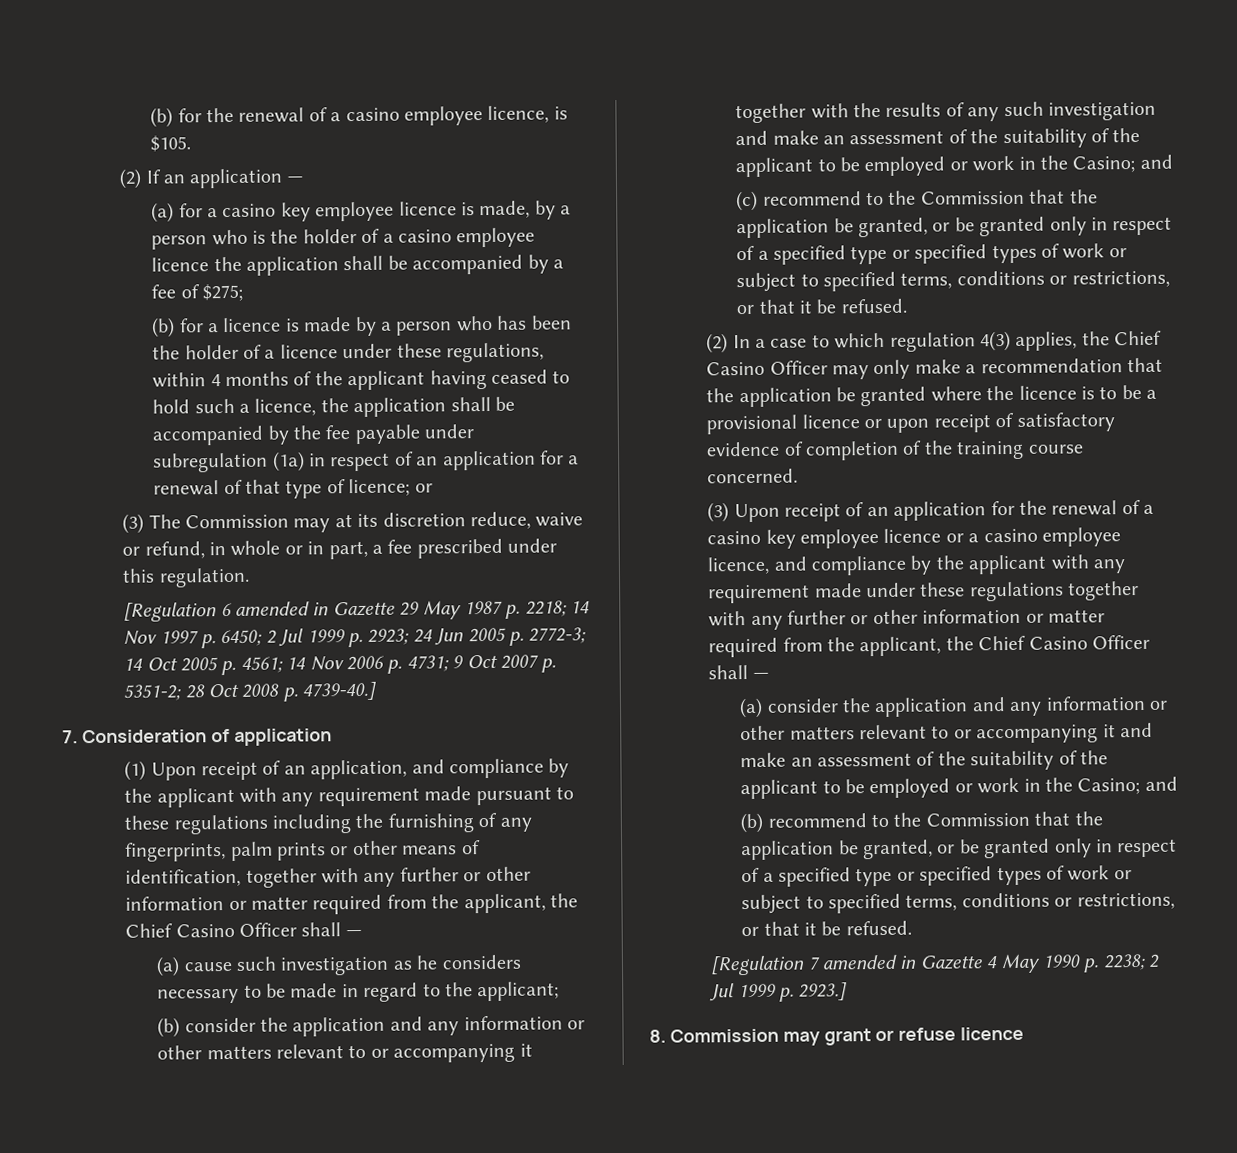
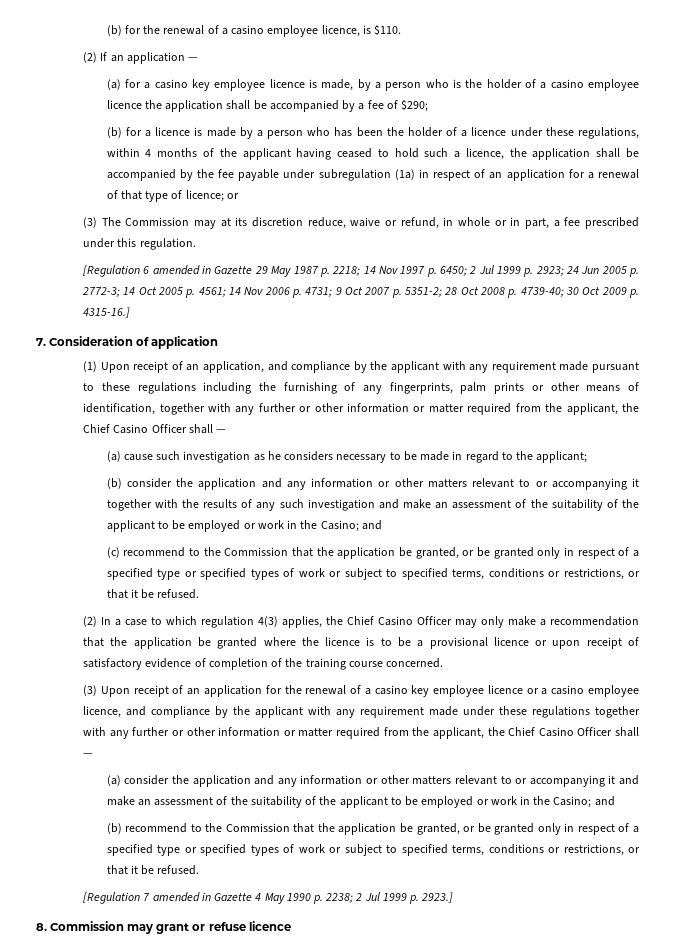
[150,135,192,152] $105. -> [374,25,402,35] $110.
[201,283,243,302] $275; -> [401,100,429,112] $290;
[302,681,377,701] 4739-40.] -> [520,287,640,298] [83,307,131,318] 4739-40; 30 Oct 2009 p. 4315-16.]

